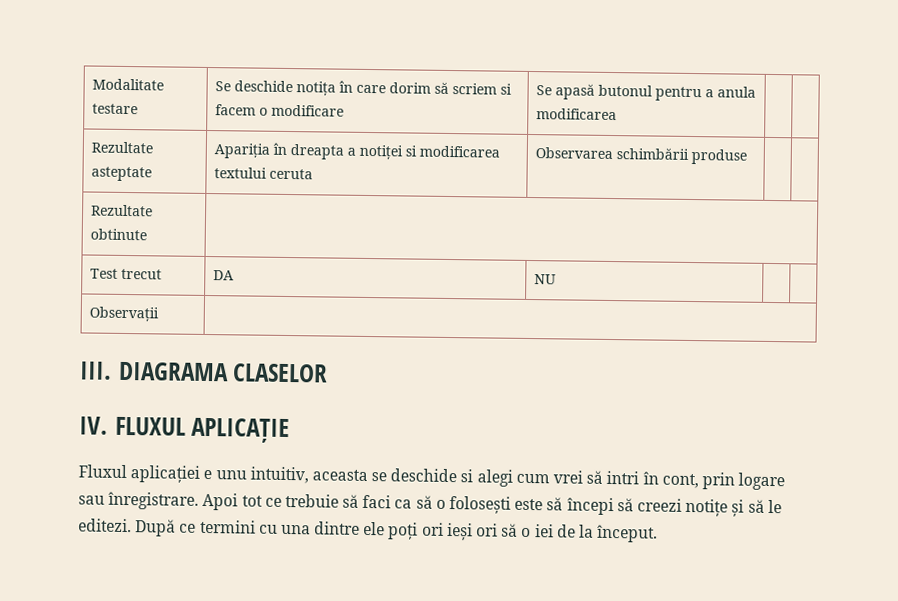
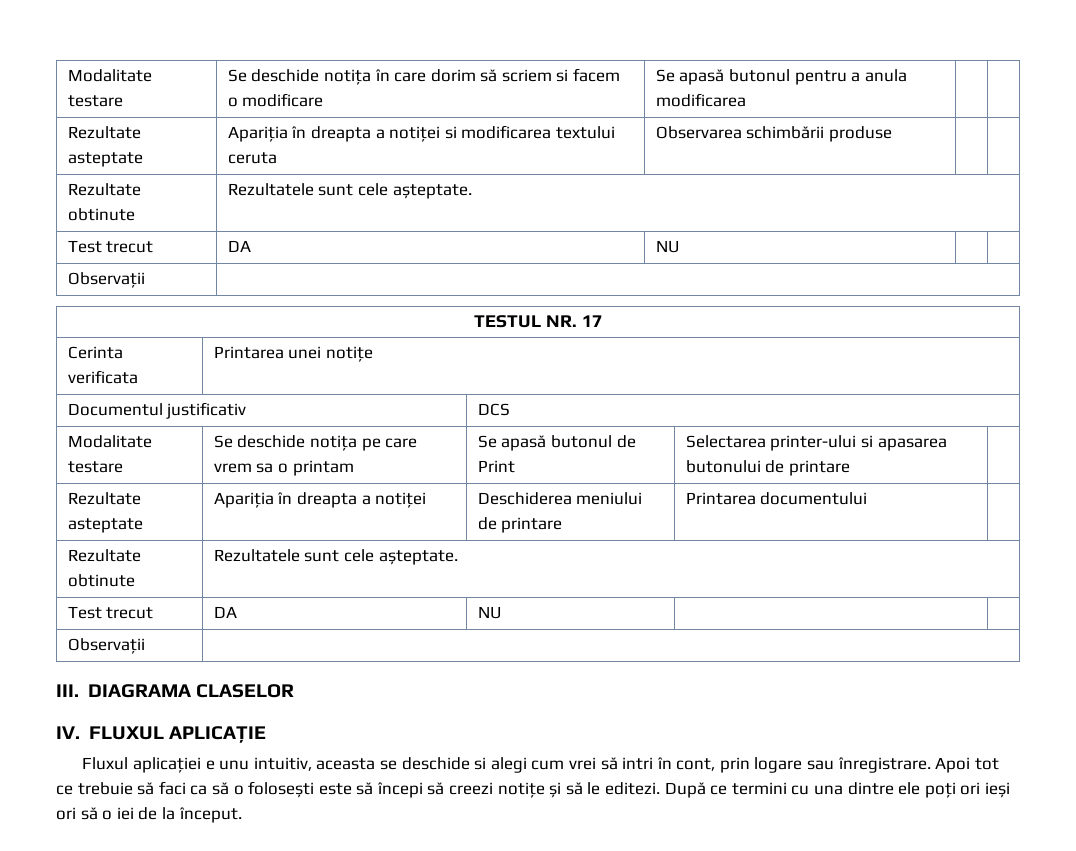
(148, 234) none -> [227,183,472,199] [67,240,154,253] [227,240,251,252] [655,240,679,253] [67,272,145,288] [474,315,602,328] [67,346,123,359] [67,370,138,384] [213,346,373,362] [67,402,247,419] [477,403,510,416] [67,435,152,448] [67,461,123,473] [213,435,418,451] [213,460,354,476] [477,435,636,451] [477,460,515,473] [685,435,947,451] [685,460,850,476] [67,492,141,505] [67,518,143,533] [213,492,427,508] [477,492,643,505] [477,517,563,533] [685,492,868,505] [67,549,141,562] [67,574,135,587] [213,549,458,565] Rezultatele sunt cele așteptate. // Test trecut | DA | NU | | // Observații | // TESTUL NR. 17 // Cerinta verificata | Printarea unei notițe // Documentul justificativ | DCS // Modalitate testare | Se deschide notița pe care vrem sa o printam | Se apasă butonul de Print | Selectarea printer-ului si apasarea butonului de printare | // Rezultate asteptate | Apariția în dreapta a notiței | Deschiderea meniului de printare | Printarea documentului | // Rezultate obtinute | Rezultatele sunt cele așteptate.

